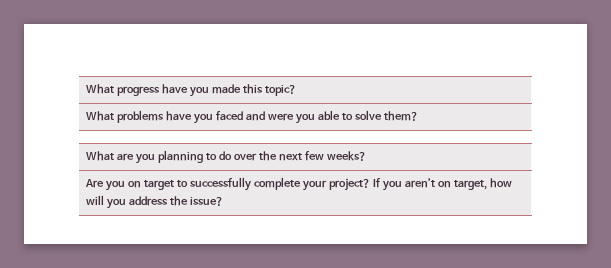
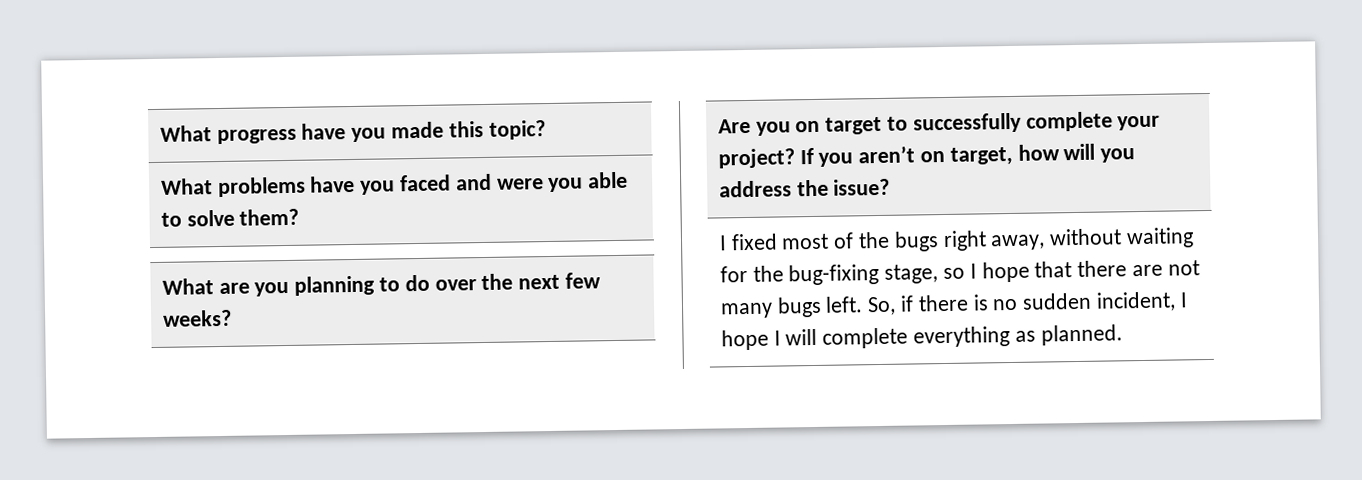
(224, 201) none -> [718,227,1195,252] [719,260,1200,286] [719,291,1188,319] [720,324,1123,351] // I fixed most of the bugs right away, without waiting for the bug-fixing stage, so I hope that there are not many bugs left. So, if there is no sudden incident, I hope I will complete everything as planned.

